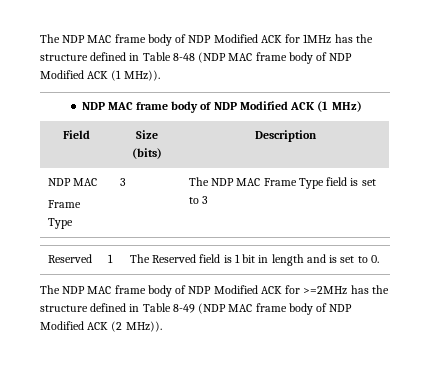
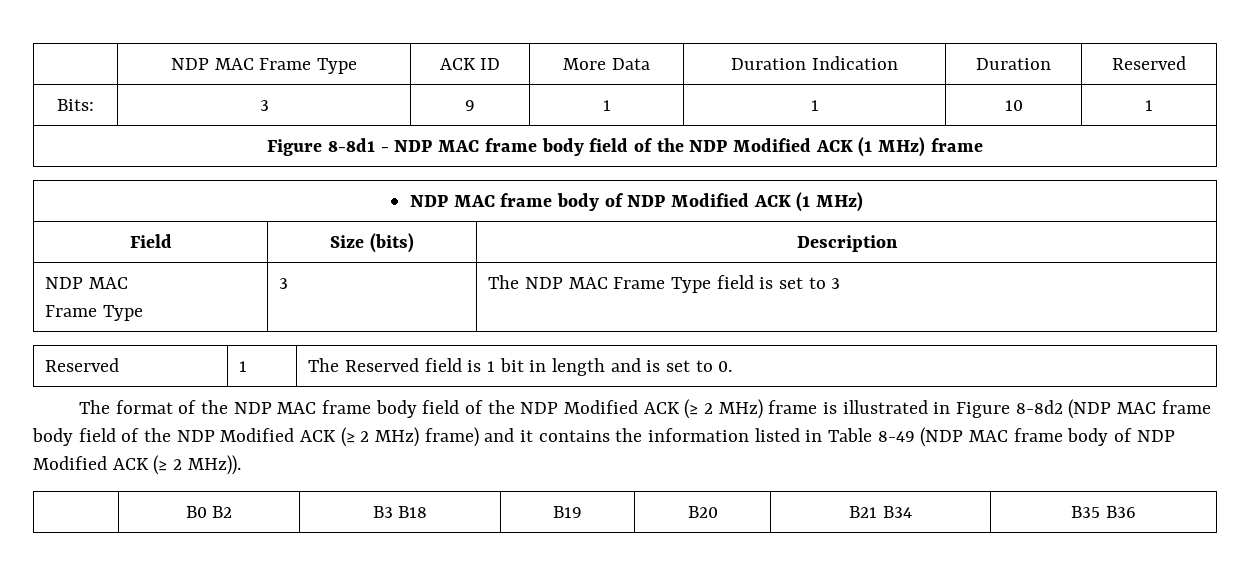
[40,34,373,46] [40,52,353,64] [40,70,160,81] The NDP MAC frame body of NDP Modified ACK for 1MHz has the structure defined in Table 8-48 (NDP MAC frame body of NDP Modified ACK (1 MHz)). -> [170,58,358,74] [439,58,501,70] [563,58,650,70] [731,56,898,70] [976,58,1051,70] [1112,56,1186,70] [57,99,94,111] [259,100,269,111] [465,100,475,111] [602,100,611,111] [810,100,819,111] [1004,100,1023,111] [1145,100,1153,111] [267,137,983,157] | NDP MAC Frame Type | ACK ID | More Data | Duration Indication | Duration | Reserved // Bits: | 3 | 9 | 1 | 1 | 10 | 1 // Figure 8-8d1 - NDP MAC frame body field of the NDP Modified ACK (1 MHz) frame
[62,285,389,297] [40,303,127,312] NDP MAC frame body of NDP Modified ACK for >=2MHz has the structure defined -> [115,399,1211,419] [32,427,800,447] format of the NDP MAC frame body field of the NDP Modified ACK (≥ 2 MHz) frame is illustrated in Figure 8-8d2 (NDP MAC frame body field of the NDP Modified ACK (≥ 2 MHz) frame) and it contains the information listed
[111,321,162,332] (2 MHz)). -> [153,455,241,475] [185,506,233,518] [372,506,428,518] [553,506,582,518] [687,506,718,518] [849,506,912,518] [1071,506,1136,518] (≥ 2 MHz)). // | B0 B2 | B3 B18 | B19 | B20 | B21 B34 | B35 B36

